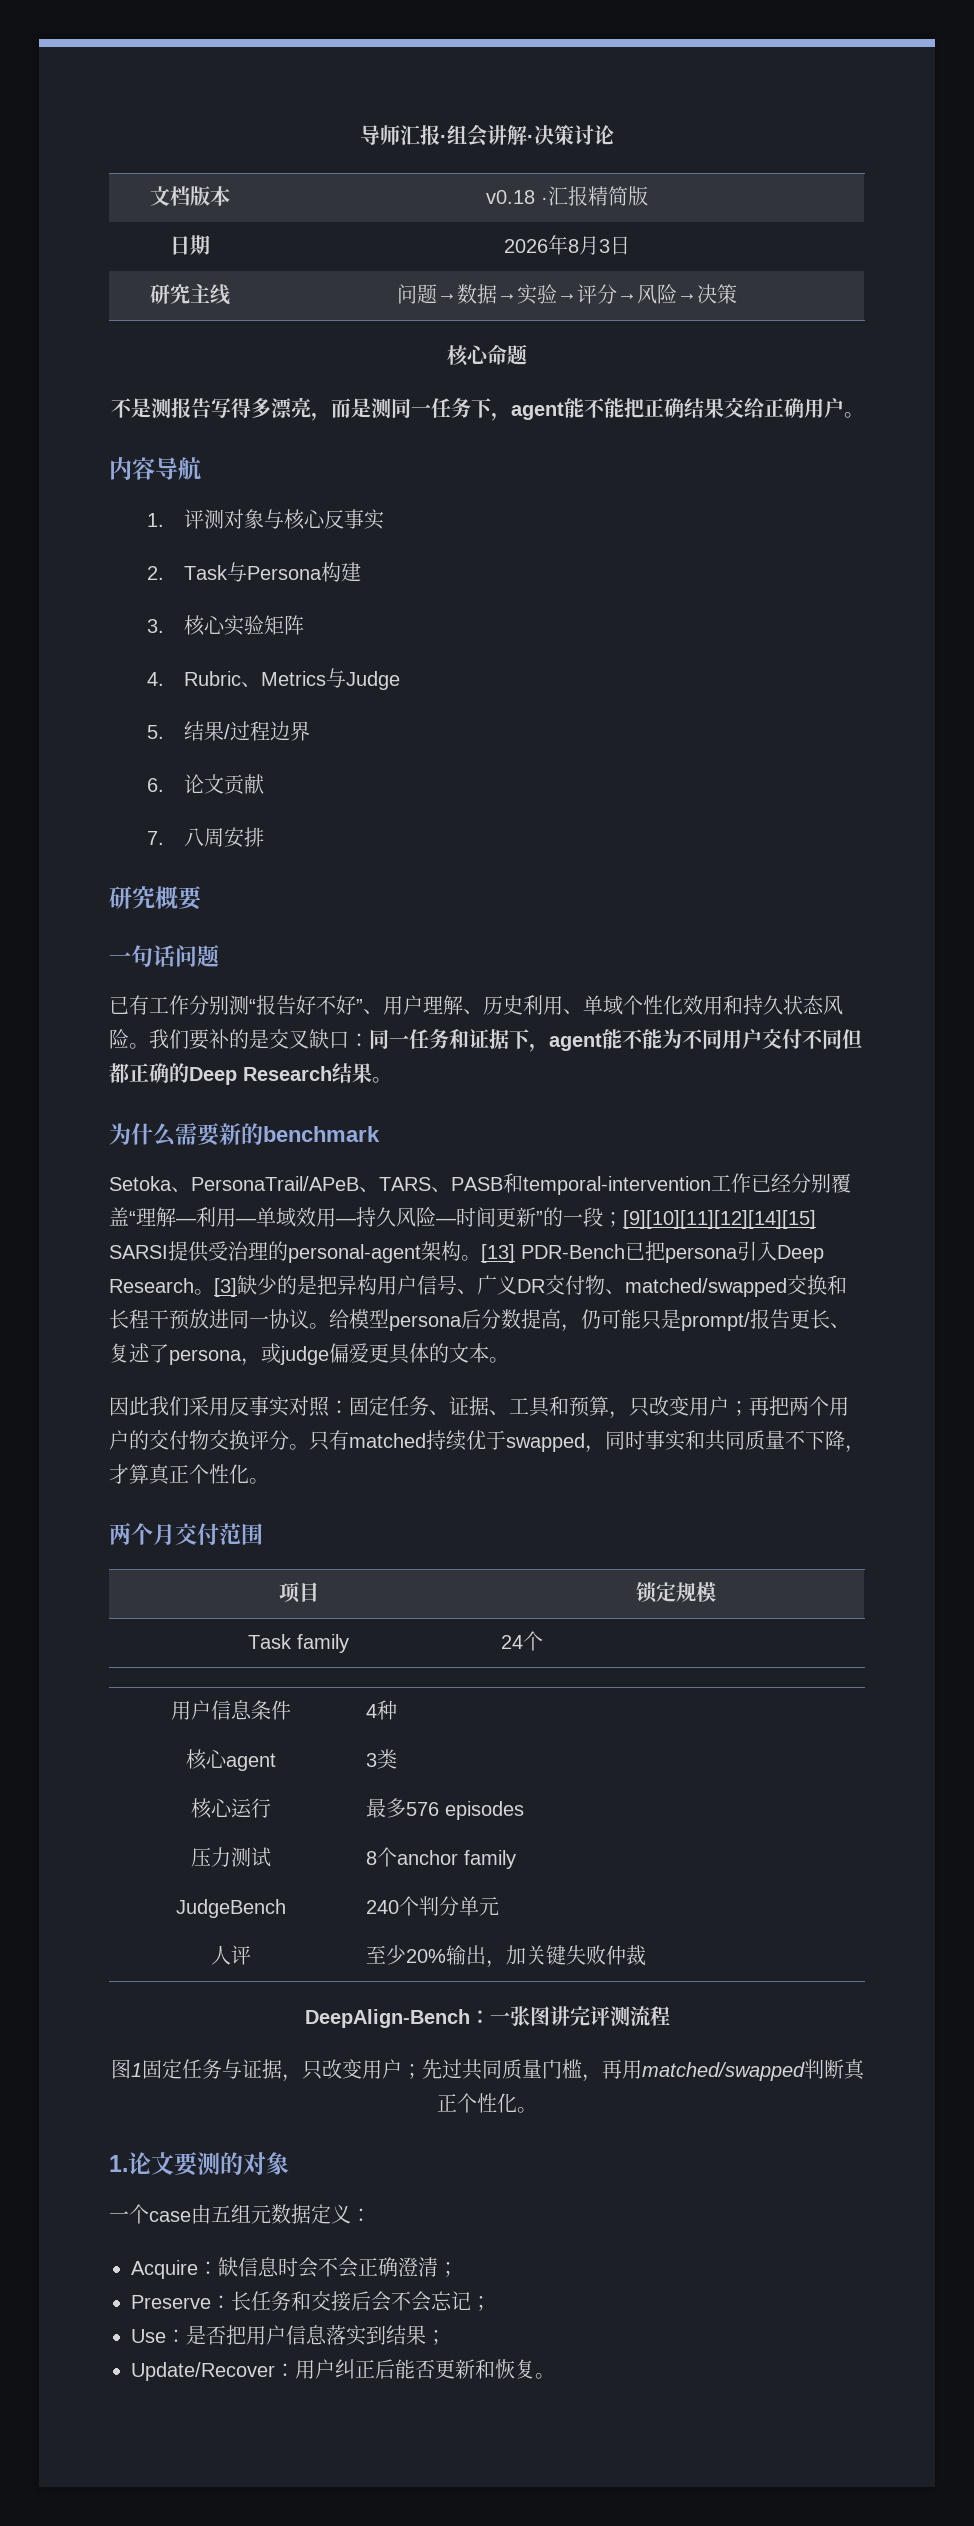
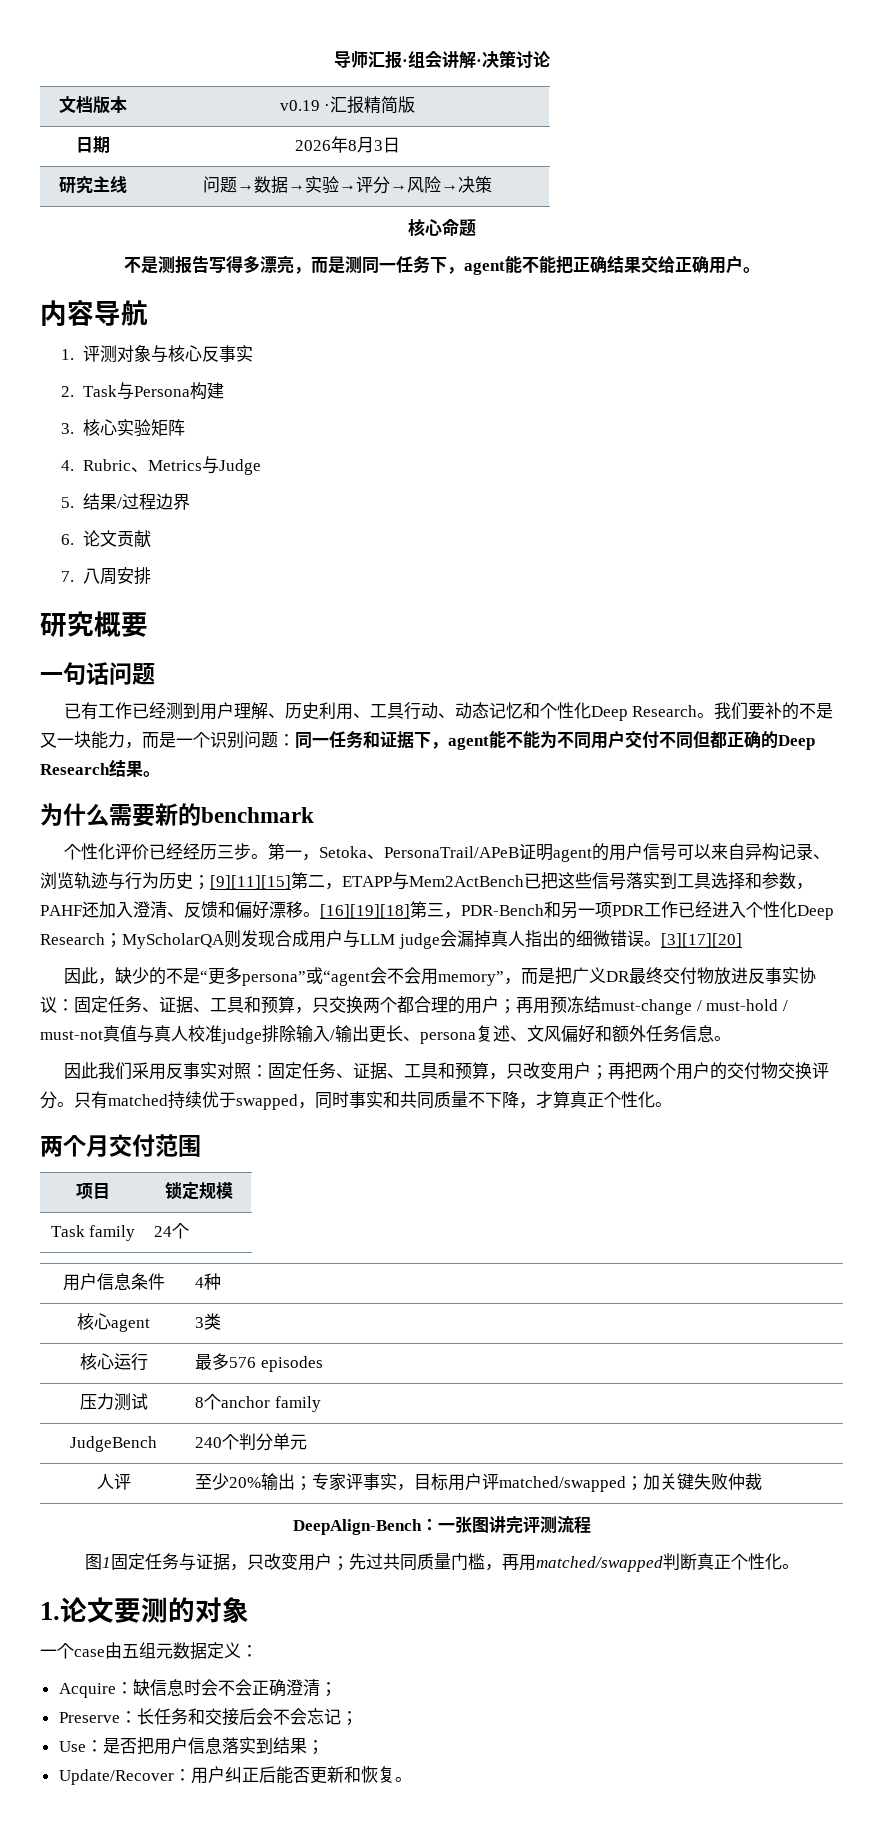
[486,190,535,204] v0.18 -> [279,100,320,111] v0.19
[189,995,383,1015] 分别测“报告好不好”、 -> [131,702,200,720] 已经测到
[583,995,843,1015] [109,1029,349,1050] 单域个性化效用和持久状态风险。我们要补的是交叉缺口 -> [369,702,834,721] [40,731,278,749] 工具行动、动态记忆和个性化Deep Research。我们要补的不是又一块能力，而是一个识别问题
[109,1173,851,1195] [109,1207,816,1229] [109,1241,824,1263] [109,1275,847,1297] [109,1309,850,1332] [109,1343,489,1366] Setoka、PersonaTrail/APeB、TARS、PASB和temporal-intervention工作已经分别覆盖“理解—利用—单域效用—持久风险—时间更新”的一段；[9][10][11][12][14][15] SARSI提供受治理的personal-agent架构。[13] PDR-Bench已把persona引入Deep Research。[3]缺少的是把异构用户信号、广义DR交付物、matched/swapped交换和长程干预放进同一协议。给模型persona后分数提高，仍可能只是prompt/报告更长、复述了persona，或judge偏爱更具体的文本 -> [63,843,830,862] [40,872,813,890] [40,901,834,920] [40,930,742,949] [63,967,816,986] [40,996,788,1015] [40,1025,714,1044] 个性化评价已经经历三步。第一，Setoka、PersonaTrail/APeB证明agent的用户信号可以来自异构记录、浏览轨迹与行为历史；[9][11][15]第二，ETAPP与Mem2ActBench已把这些信号落实到工具选择和参数，PAHF还加入澄清、反馈和偏好漂移。[16][19][18]第三，PDR-Bench和另一项PDR工作已经进入个性化Deep Research；MyScholarQA则发现合成用户与LLM judge会漏掉真人指出的细微错误。[3][17][20] // 因此，缺少的不是“更多persona”或“agent会不会用memory”，而是把广义DR最终交付物放进反事实协议：固定任务、证据、工具和预算，只交换两个都合理的用户；再用预冻结must-change / must-hold / must-not真值与真人校准judge排除输入/输出更长、persona复述、文风偏好和额外任务信息
[485,1960,506,1968] ， -> [295,1473,644,1492] ；专家评事实，目标用户评matched/swapped；

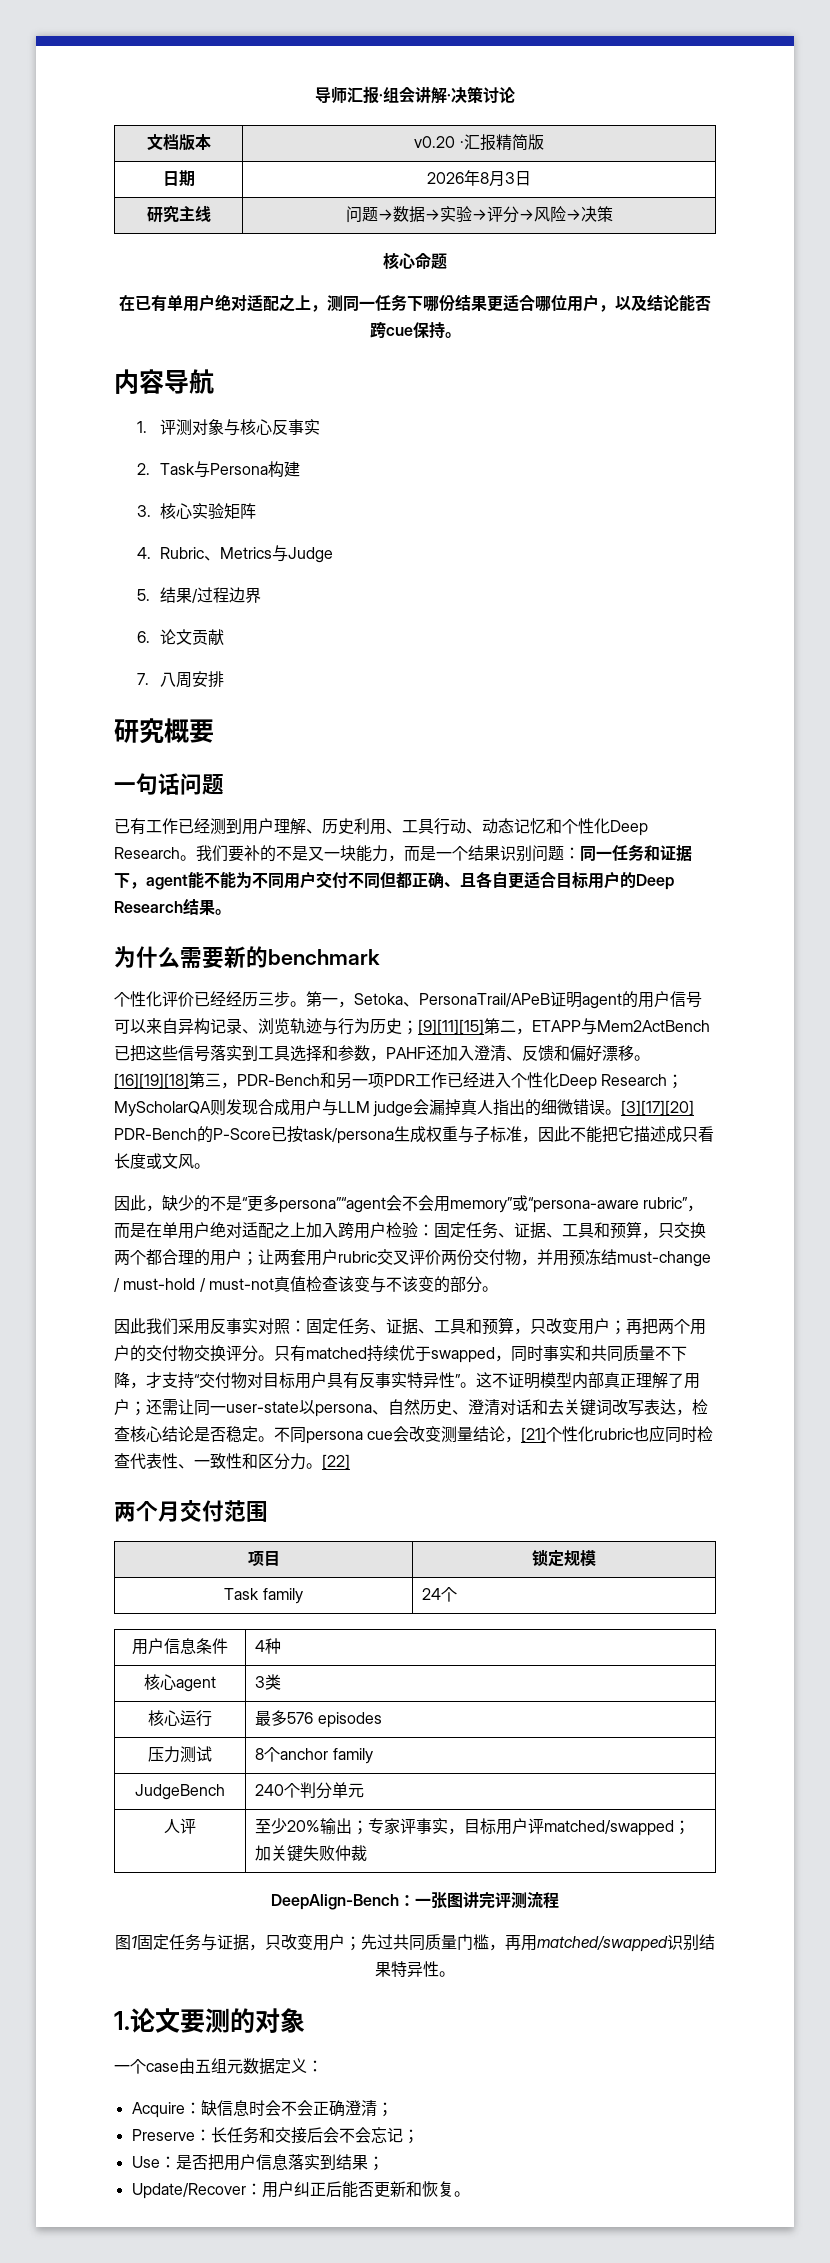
[279,100,320,111] v0.19 -> [414,136,456,148] v0.20
[123,255,743,275] 不是测报告写得多漂亮，而是测同一任务下，agent能不能把正确结果交给正确用户 -> [119,294,711,312] [369,321,445,339] 在已有单用户绝对适配之上，测同一任务下哪份结果更适合哪位用户，以及结论能否跨cue保持
(210, 740) none -> [468,845,500,861] 结果
(761, 740) none -> [444,871,620,889] 、且各自更适合目标用户
(742, 940) none -> [114,1126,714,1144] [114,1153,210,1169] PDR-Bench的P-Score已按task/persona生成权重与子标准，因此不能把它描述成只看长度或文风。
[241,967,370,986] persona”或“agent -> [279,1197,386,1213] persona”“agent
[503,967,816,985] [40,996,57,1013] ，而是把广义DR最终交付物放进反事实协议 -> [512,1195,704,1213] [114,1222,418,1239] 或“persona-aware rubric”，而是在单用户绝对适配之上加入跨用户检验
[516,997,533,1014] 再 -> [258,1249,553,1266] 让两套用户rubric交叉评价两份交付物，并
[137,1025,714,1044] 与真人校准judge排除输入/输出更长、persona复述、文风偏好和额外任务信息 -> [305,1276,482,1293] 检查该变与不该变的部分
[553,1091,672,1108] 算真正个性化。 -> [162,1372,700,1389] [114,1399,708,1417] [114,1425,714,1444] [114,1453,350,1470] 支持“交付物对目标用户具有反事实特异性”。这不证明模型内部真正理解了用户；还需让同一user-state以persona、自然历史、澄清对话和去关键词改写表达，检查核心结论是否稳定。不同persona cue会改变测量结论，[21]个性化rubric也应同时检查代表性、一致性和区分力。[22]
[662,1553,782,1570] 判断真正个性化 -> [667,1934,715,1951] [375,1961,439,1977] 识别结果特异性

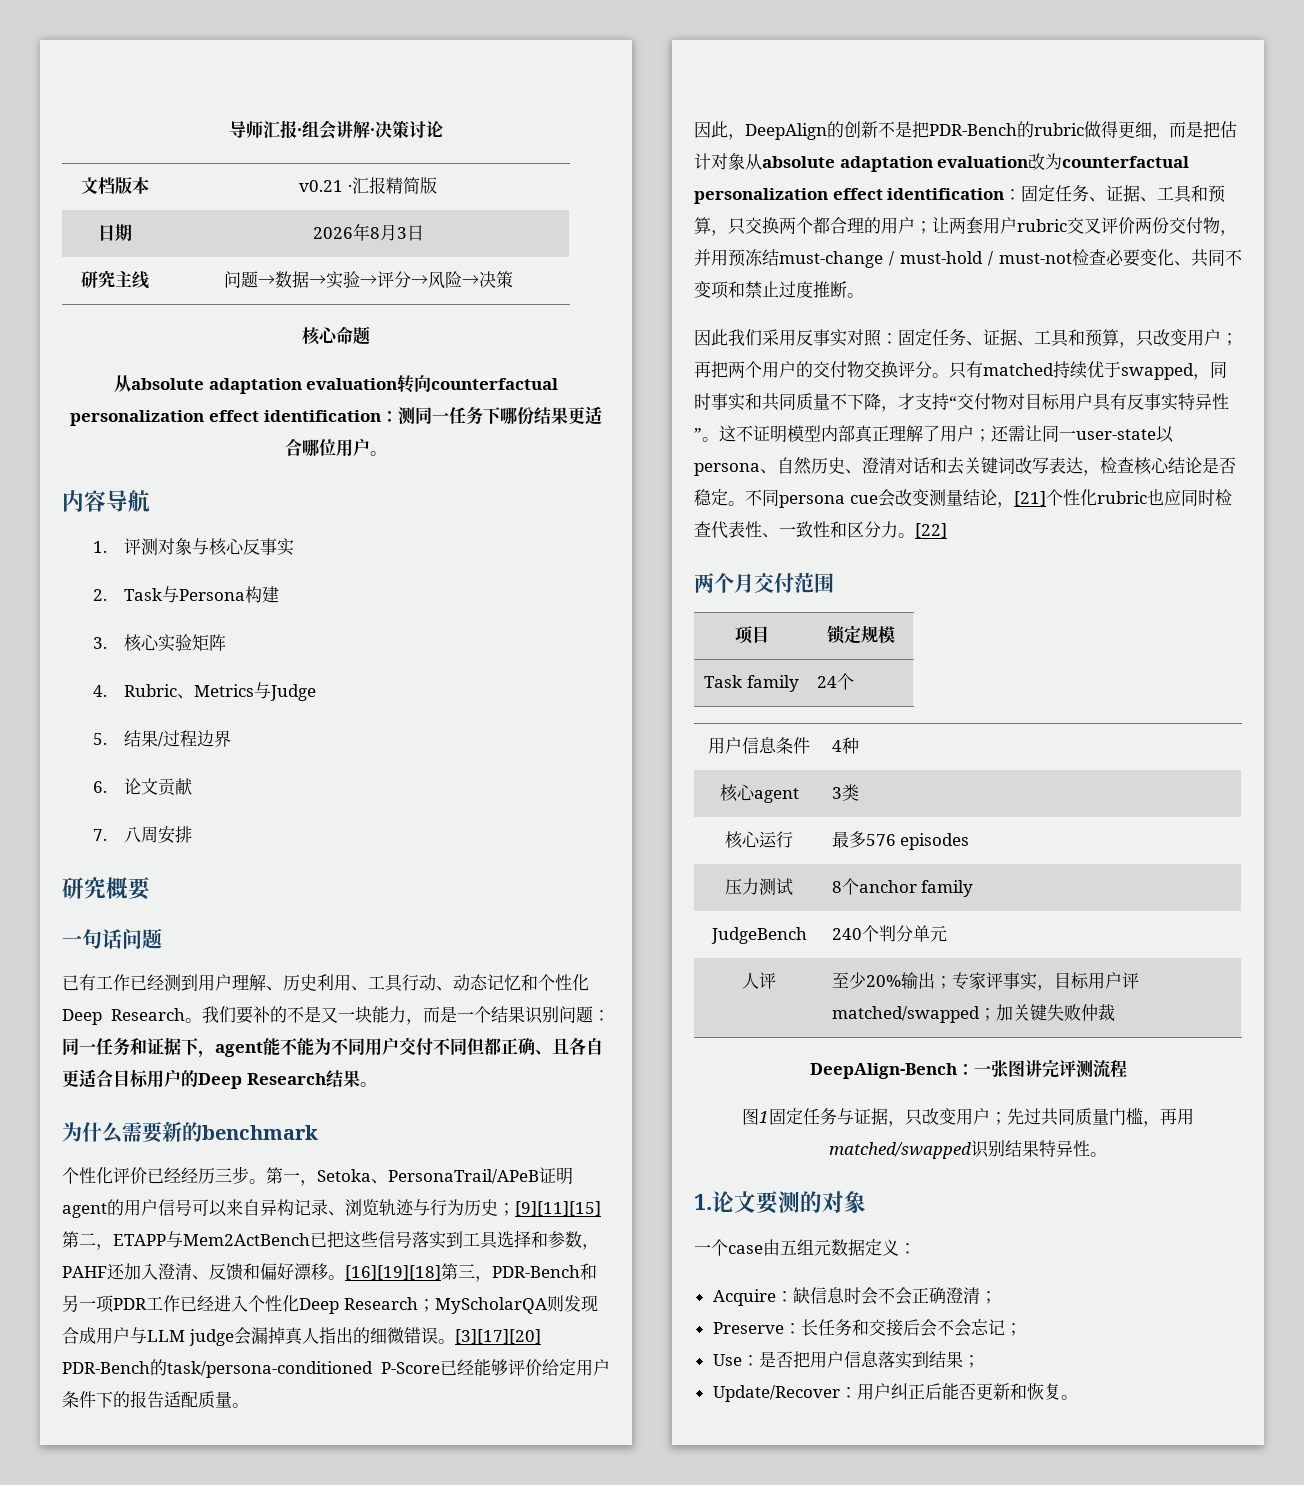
[414,136,456,148] v0.20 -> [299,180,344,192] v0.21
[119,294,327,312] 在已有单用户绝对适配之上， -> [113,375,559,394] [70,410,398,426] 从absolute adaptation evaluation转向counterfactual personalization effect identification：
[599,294,711,312] [369,321,445,339] ，以及结论能否跨cue保持 -> (370, 447) none
[213,1126,714,1144] [114,1153,210,1169] [114,1195,704,1213] [114,1222,418,1239] P-Score已按task/persona生成权重与子标准，因此不能把它描述成只看长度或文风。 // 因此，缺少的不是“更多persona”“agent会不会用memory”或“persona-aware rubric”，而是在单用户绝对适配之上加入跨用户检验 -> [167,1359,610,1378] [62,1391,249,1409] [694,121,1237,140] [694,153,1190,172] [694,188,1005,204] task/persona-conditioned P-Score已经能够评价给定用户条件下的报告适配质量。 // 因此，DeepAlign的创新不是把PDR-Bench的rubric做得更细，而是把估计对象从absolute adaptation evaluation改为counterfactual personalization effect identification
[273,1276,482,1293] 真值检查该变与不该变的部分 -> [1072,249,1242,267] [694,281,847,299] 检查必要变化、共同不变项和禁止过度推断

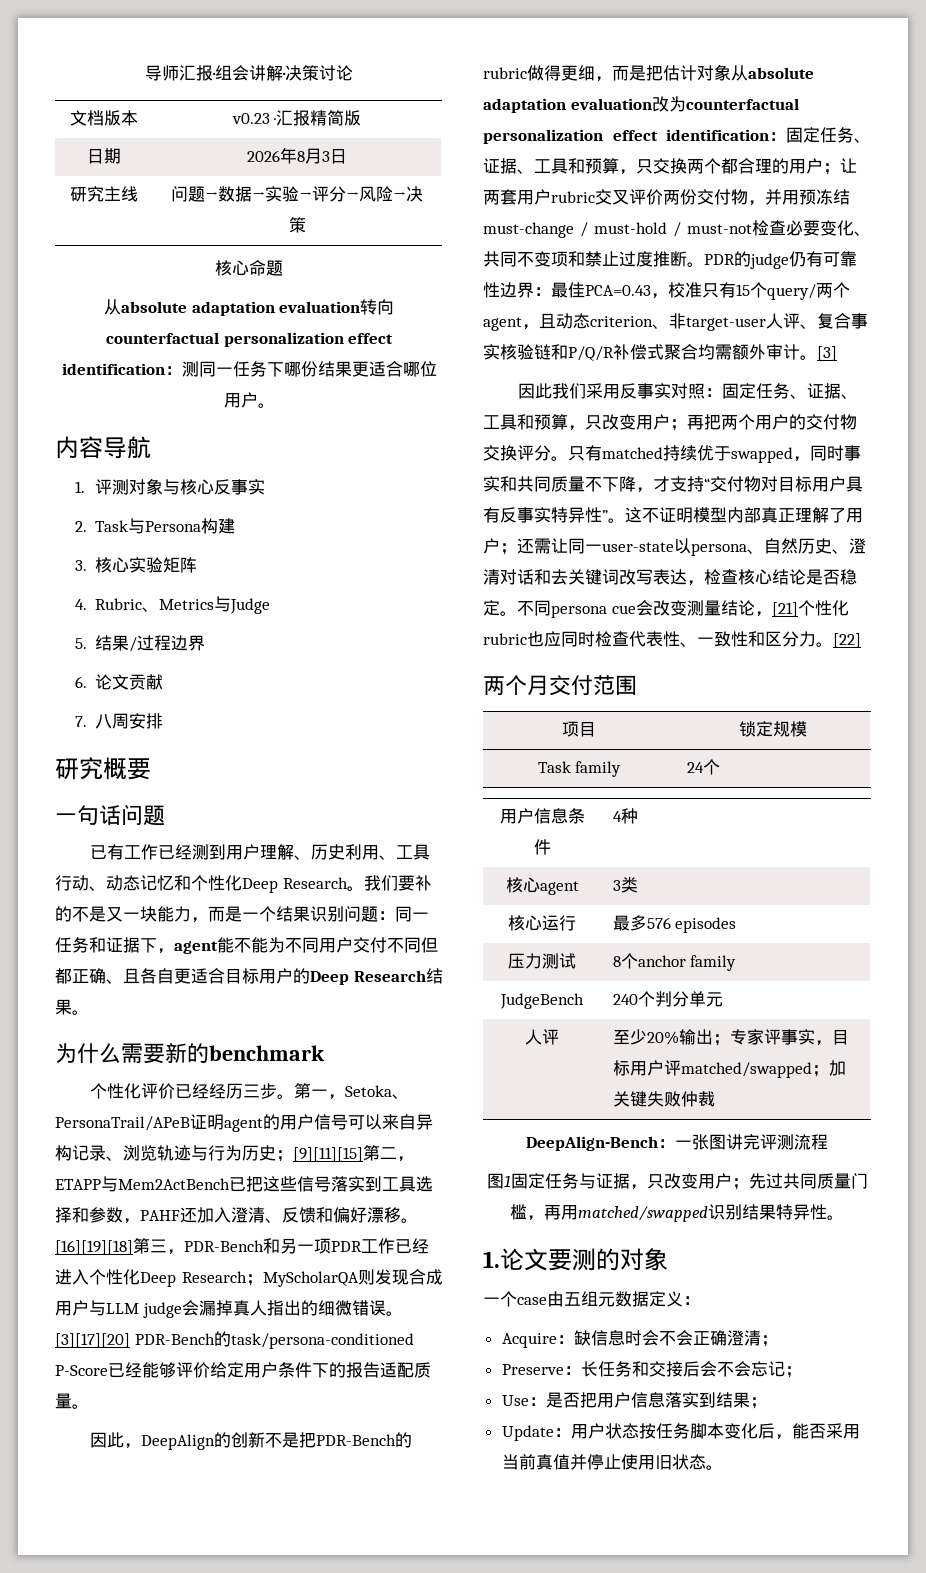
[299,180,344,192] v0.21 -> [231,113,270,124] v0.23
(864, 295) none -> [704,251,857,269] [483,282,850,300] [483,313,868,331] [483,344,837,361] PDR的judge仍有可靠性边界：最佳PCA=0.43，校准只有15个query/两个agent，且动态criterion、非target-user人评、复合事实核验链和P/Q/R补偿式聚合均需额外审计。[3]
[712,1383,1061,1402] Update/Recover：用户纠正后能否更新和恢复 -> [501,1423,860,1441] [501,1454,706,1470] Update：用户状态按任务脚本变化后，能否采用当前真值并停止使用旧状态

